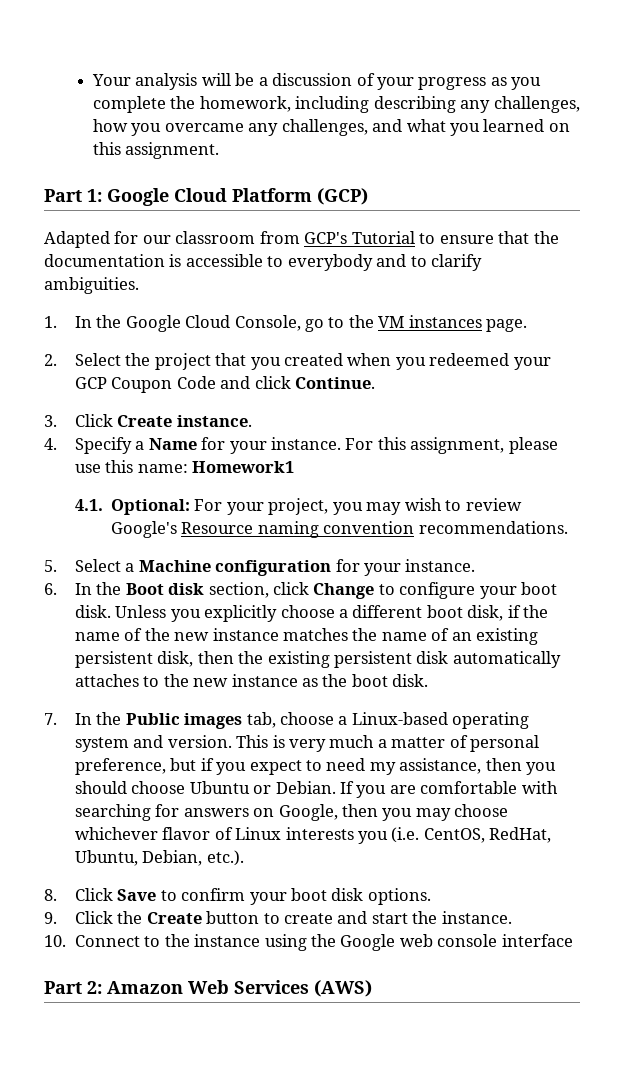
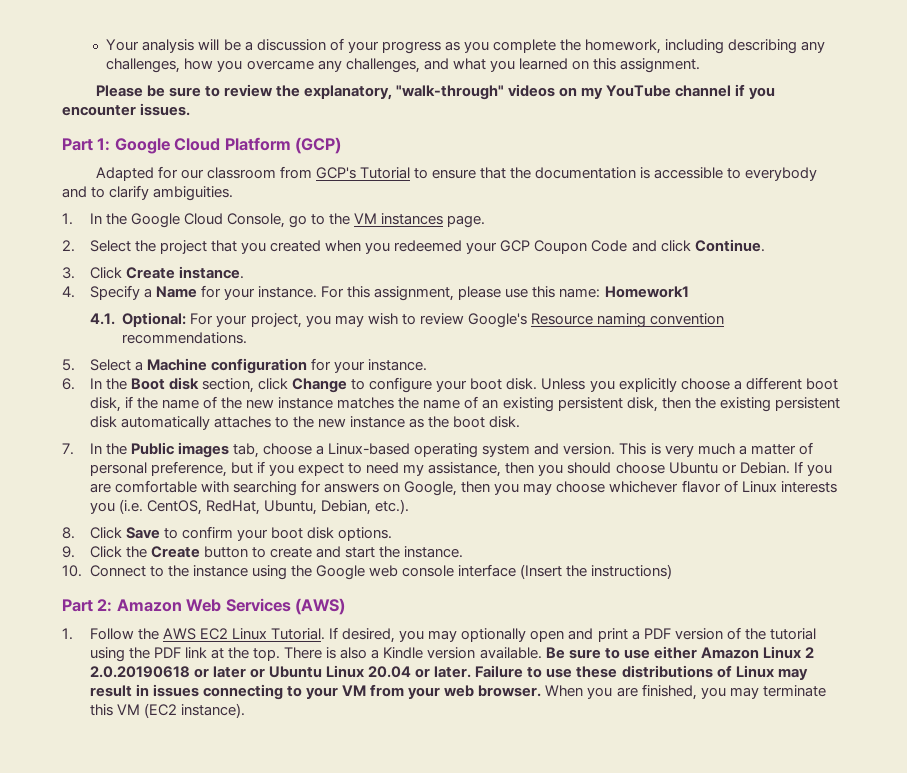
(220, 150) none -> [95,84,776,100] [62,103,191,116] // Please be sure to review the explanatory, "walk-through" videos on my YouTube channel if you encounter issues.
(573, 940) none -> [520,564,673,579] (Insert the instructions)
(372, 988) none -> [62,627,816,643] [89,646,814,662] [89,665,808,680] [89,684,826,700] [89,703,246,718] // 1. Follow the AWS EC2 Linux Tutorial. If desired, you may optionally open and print a PDF version of the tutorial using the PDF link at the top. There is also a Kindle version available. Be sure to use either Amazon Linux 2 2.0.20190618 or later or Ubuntu Linux 20.04 or later. Failure to use these distributions of Linux may result in issues connecting to your VM from your web browser. When you are finished, you may terminate this VM (EC2 instance).

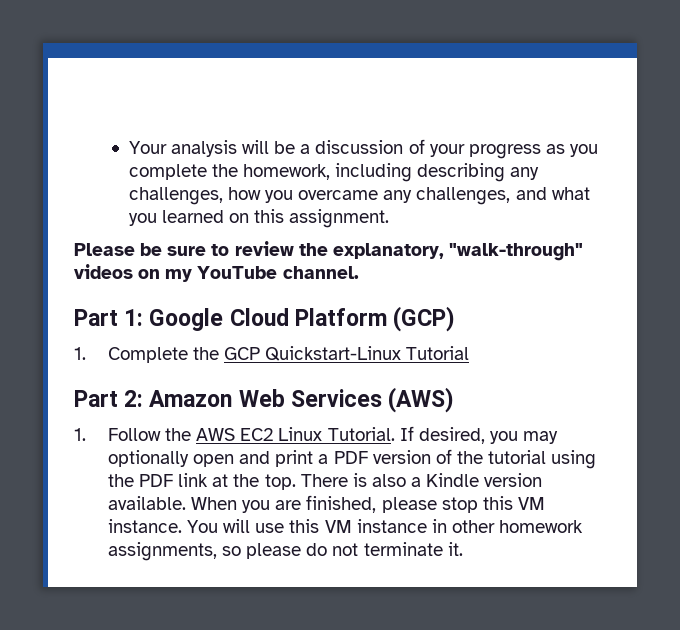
[675,84,776,99] [62,103,191,116] channel if you encounter issues. -> [282,266,359,279] channel.
[95,166,818,181] [62,185,234,201] [62,213,486,228] [62,239,765,254] [62,266,244,279] [62,285,689,301] [89,312,724,328] [122,332,248,344] [62,358,428,374] [62,377,838,393] [89,396,840,412] [89,416,521,430] [62,442,813,458] [89,461,832,477] [89,480,837,496] [89,499,410,515] [62,526,393,541] [62,546,464,558] [62,564,673,580] Adapted for our classroom from GCP's Tutorial to ensure that the documentation is accessible to everybody and to clarify ambiguities. // 1. In the Google Cloud Console, go to the VM instances page. // 2. Select the project that you created when you redeemed your GCP Coupon Code and click Continue. // 3. Click Create instance. // 4. Specify a Name for your instance. For this assignment, please use this name: Homework1 // 4.1. Optional: For your project, you may wish to review Google's Resource naming convention recommendations. // 5. Select a Machine configuration for your instance. // 6. In the Boot disk section, click Change to configure your boot disk. Unless you explicitly choose a different boot disk, if the name of the new instance matches the name of an existing persistent disk, then the existing persistent disk automatically attaches to the new instance as the boot disk. // 7. In the Public images tab, choose a Linux-based operating system and version. This is very much a matter of personal preference, but if you expect to need my assistance, then you should choose Ubuntu or Debian. If you are comfortable with searching for answers on Google, then you may choose whichever flavor of Linux interests you (i.e. CentOS, RedHat, Ubuntu, Debian, etc.). // 8. Click Save to confirm your boot disk options. // 9. Click the Create button to create and start the instance. // 10. Connect to the instance using the Google web console interface (Insert the instructions) -> [74,346,470,363] 1. Complete the GCP Quickstart-Linux Tutorial
[545,646,814,659] [89,665,808,680] [89,684,826,700] [89,703,246,718] Be sure to use either Amazon Linux 2 2.0.20190618 or later or Ubuntu Linux 20.04 or later. Failure to use these distributions of Linux may result in issues connecting to your VM from your web browser. When you are finished, you may terminate this VM (EC2 instance). -> [191,495,545,513] [107,519,584,533] [107,542,463,561] When you are finished, please stop this VM instance. You will use this VM instance in other homework assignments, so please do not terminate it.

